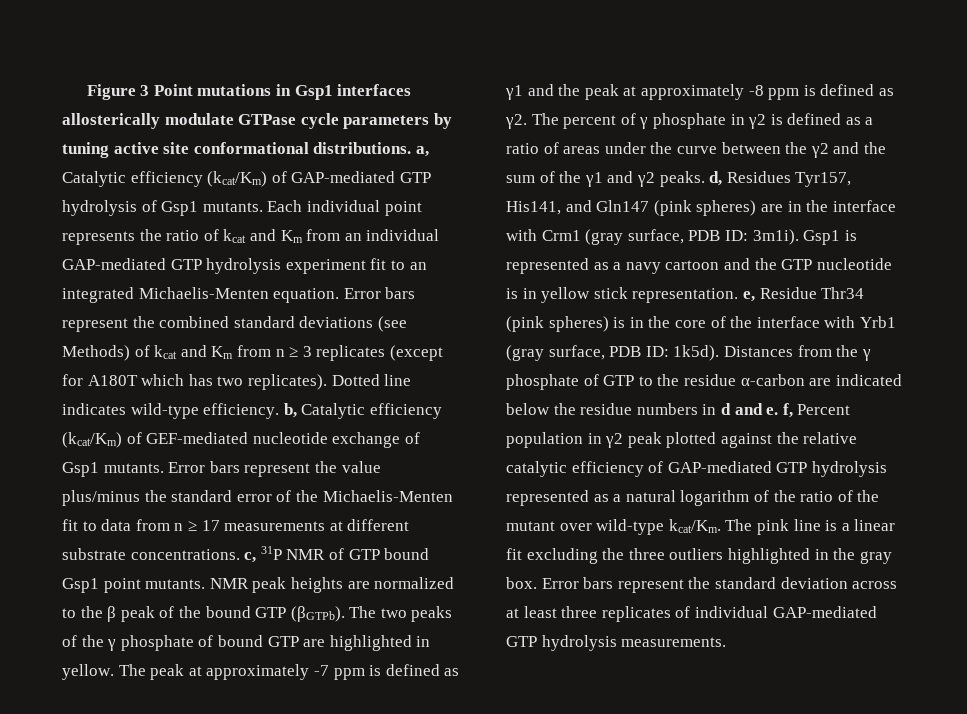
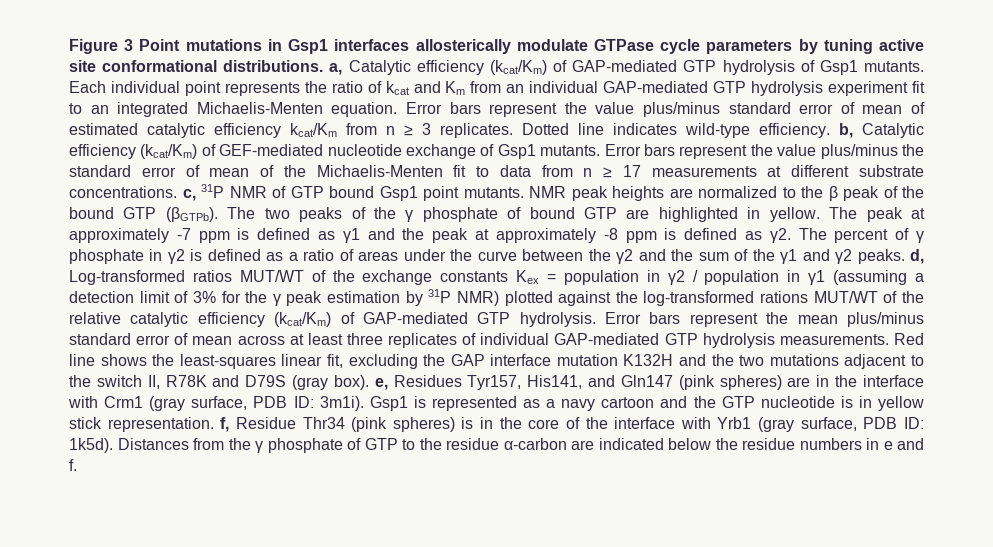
[159,316,407,332] [62,345,443,361] [62,374,327,390] combined standard deviations (see Methods) of kcat and Km from n ≥ 3 replicates (except for A180T which has two replicates). -> [595,102,926,117] [69,123,513,138] value plus/minus standard error of mean of estimated catalytic efficiency kcat/Km from n ≥ 3 replicates.
(292, 496) none -> [209,165,275,177] mean of
(723, 178) none -> [69,270,924,285] [69,289,925,306] [69,312,924,327] [69,333,924,348] [69,354,925,369] [69,375,388,390] Log-transformed ratios MUT/WT of the exchange constants Kex = population in γ2 / population in γ1 (assuming a detection limit of 3% for the γ peak estimation by 31P NMR) plotted against the log-transformed rations MUT/WT of the relative catalytic efficiency (kcat/Km) of GAP-mediated GTP hydrolysis. Error bars represent the mean plus/minus standard error of mean across at least three replicates of individual GAP-mediated GTP hydrolysis measurements. Red line shows the least-squares linear fit, excluding the GAP interface mutation K132H and the two mutations adjacent to the switch II, R78K and D79S (gray box). e,
[742,291,755,302] e, -> [220,417,230,432] f,
[720,403,851,418] [506,432,858,448] [506,461,887,477] [506,490,880,506] [506,519,896,535] [506,548,892,564] [506,577,898,593] [506,606,877,622] [506,635,727,651] d and e. f, Percent population in γ2 peak plotted against the relative catalytic efficiency of GAP-mediated GTP hydrolysis represented as a natural logarithm of the ratio of the mutant over wild-type kcat/Km. The pink line is a linear fit excluding the three outliers highlighted in the gray box. Error bars represent the standard deviation across at least three replicates of individual GAP-mediated GTP hydrolysis measurements. -> [883,438,924,450] [69,459,77,471] e and f.

